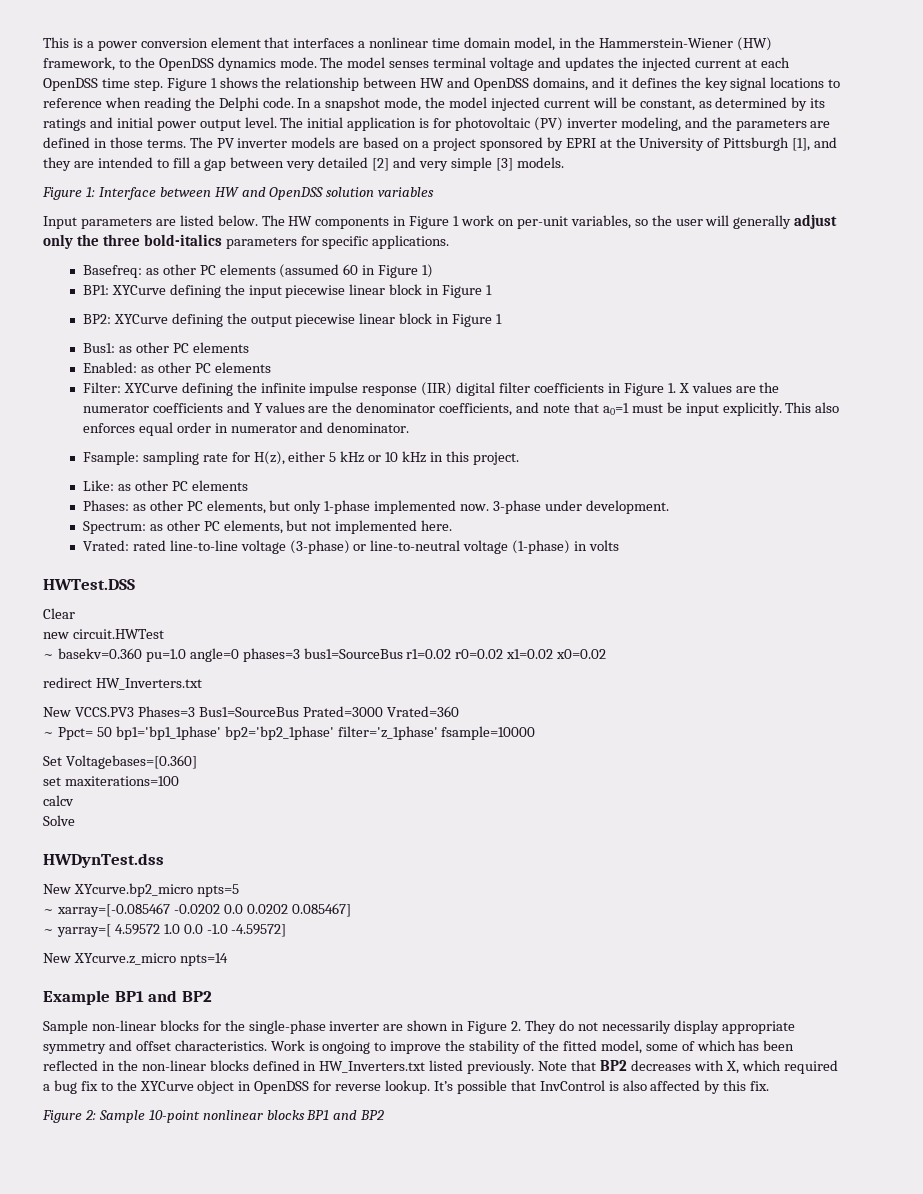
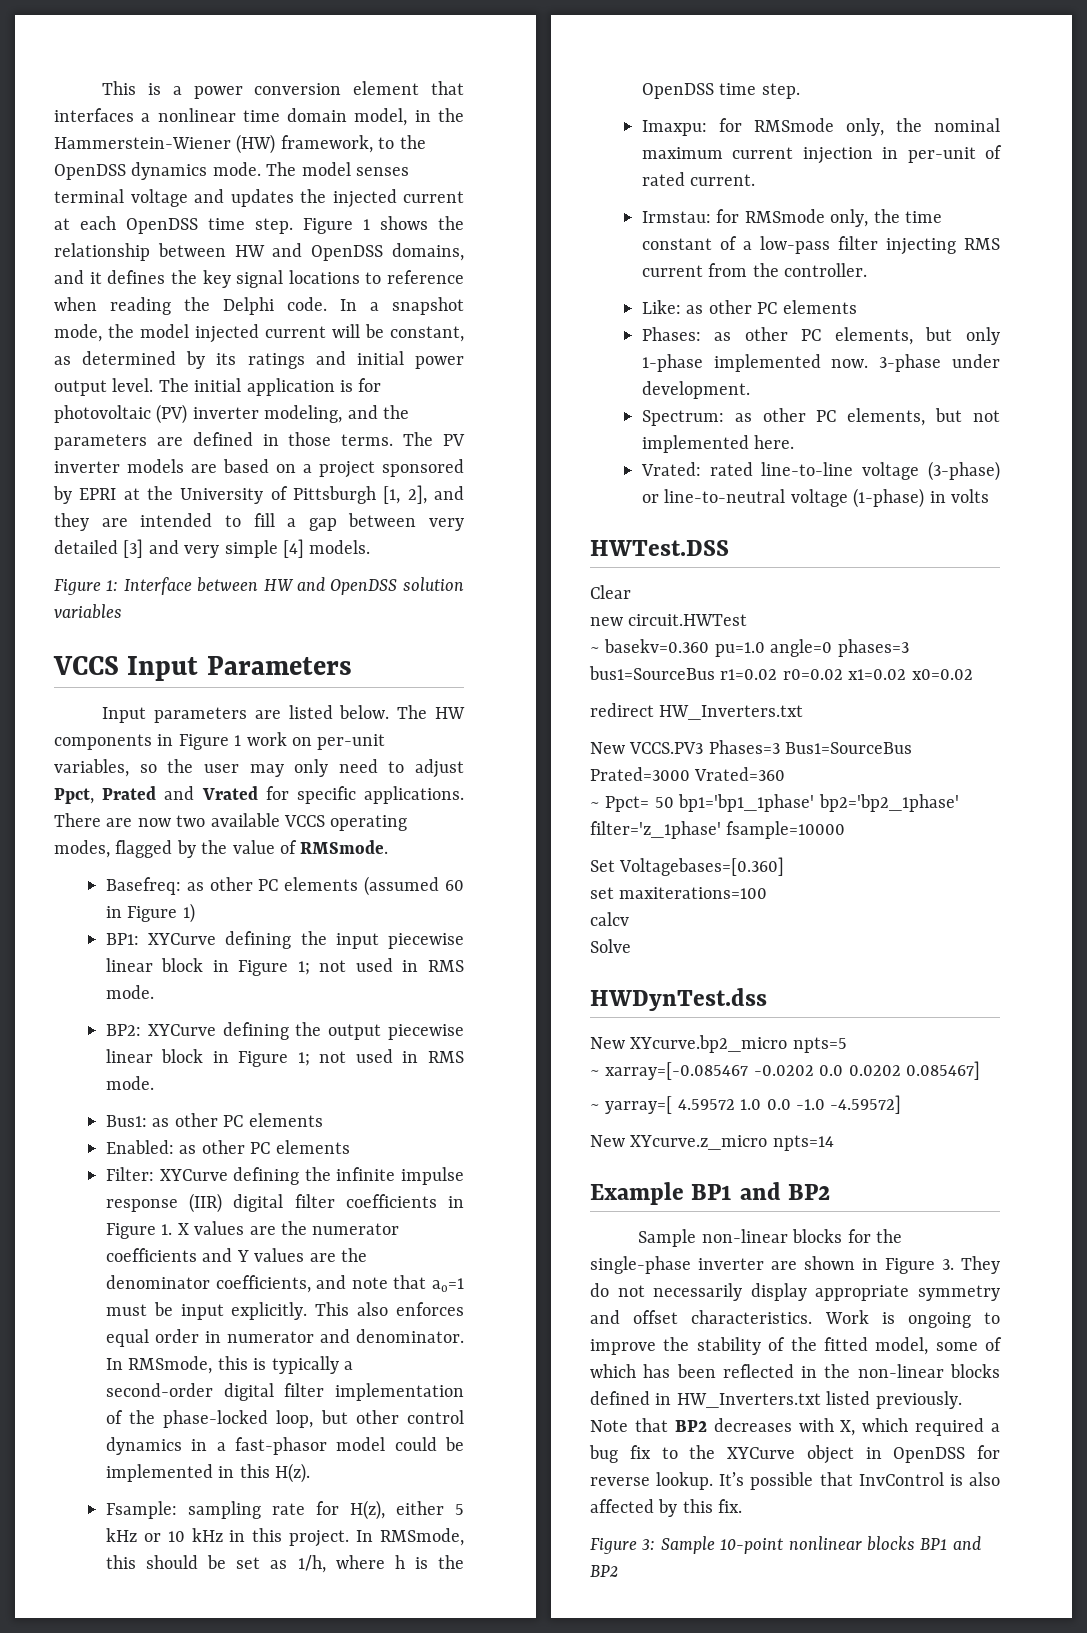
[792,138,811,151] [1], -> [383,485,427,504] [1, 2],
[372,158,390,171] [2] -> [123,539,144,558] [3]
[495,158,513,171] [3] -> [283,539,304,558] [4]
(435, 192) none -> [53,656,352,681] // VCCS Input Parameters
[705,214,838,229] [43,234,450,249] will generally adjust only the three bold-italics parameters for specific applications. -> [249,759,464,778] [54,786,465,804] [54,813,408,831] [54,840,389,858] may only need to adjust Ppct, Prated and Vrated for specific applications. There are now two available VCCS operating modes, flagged by the value of RMSmode.
[486,285,493,295] 1 -> [297,958,465,975] [105,985,154,999] 1; not used in RMS mode.
[496,314,503,324] 1 -> [297,1049,465,1066] [105,1076,154,1090] 1; not used in RMS mode.
(410, 427) none -> [105,1356,353,1374] [105,1383,464,1401] [105,1410,464,1428] [105,1437,465,1455] [105,1463,311,1483] In RMSmode, this is typically a second-order digital filter implementation of the phase-locked loop, but other control dynamics in a fast-phasor model could be implemented in this H(z).
(519, 458) none -> [356,1528,465,1546] [105,1555,465,1573] [641,83,800,99] [641,118,1000,136] [641,145,1002,164] [641,172,756,186] [641,209,942,227] [641,236,1000,255] [641,263,868,277] In RMSmode, this should be set as 1/h, where h is the OpenDSS time step. // Imaxpu: for RMSmode only, the nominal maximum current injection in per-unit of rated current. // Irmstau: for RMSmode only, the time constant of a low-pass filter injecting RMS current from the controller.
[511,1021,522,1031] 2. -> [942,1259,954,1270] 3.
[84,1110,96,1120] 2: -> [642,1539,656,1550] 3:

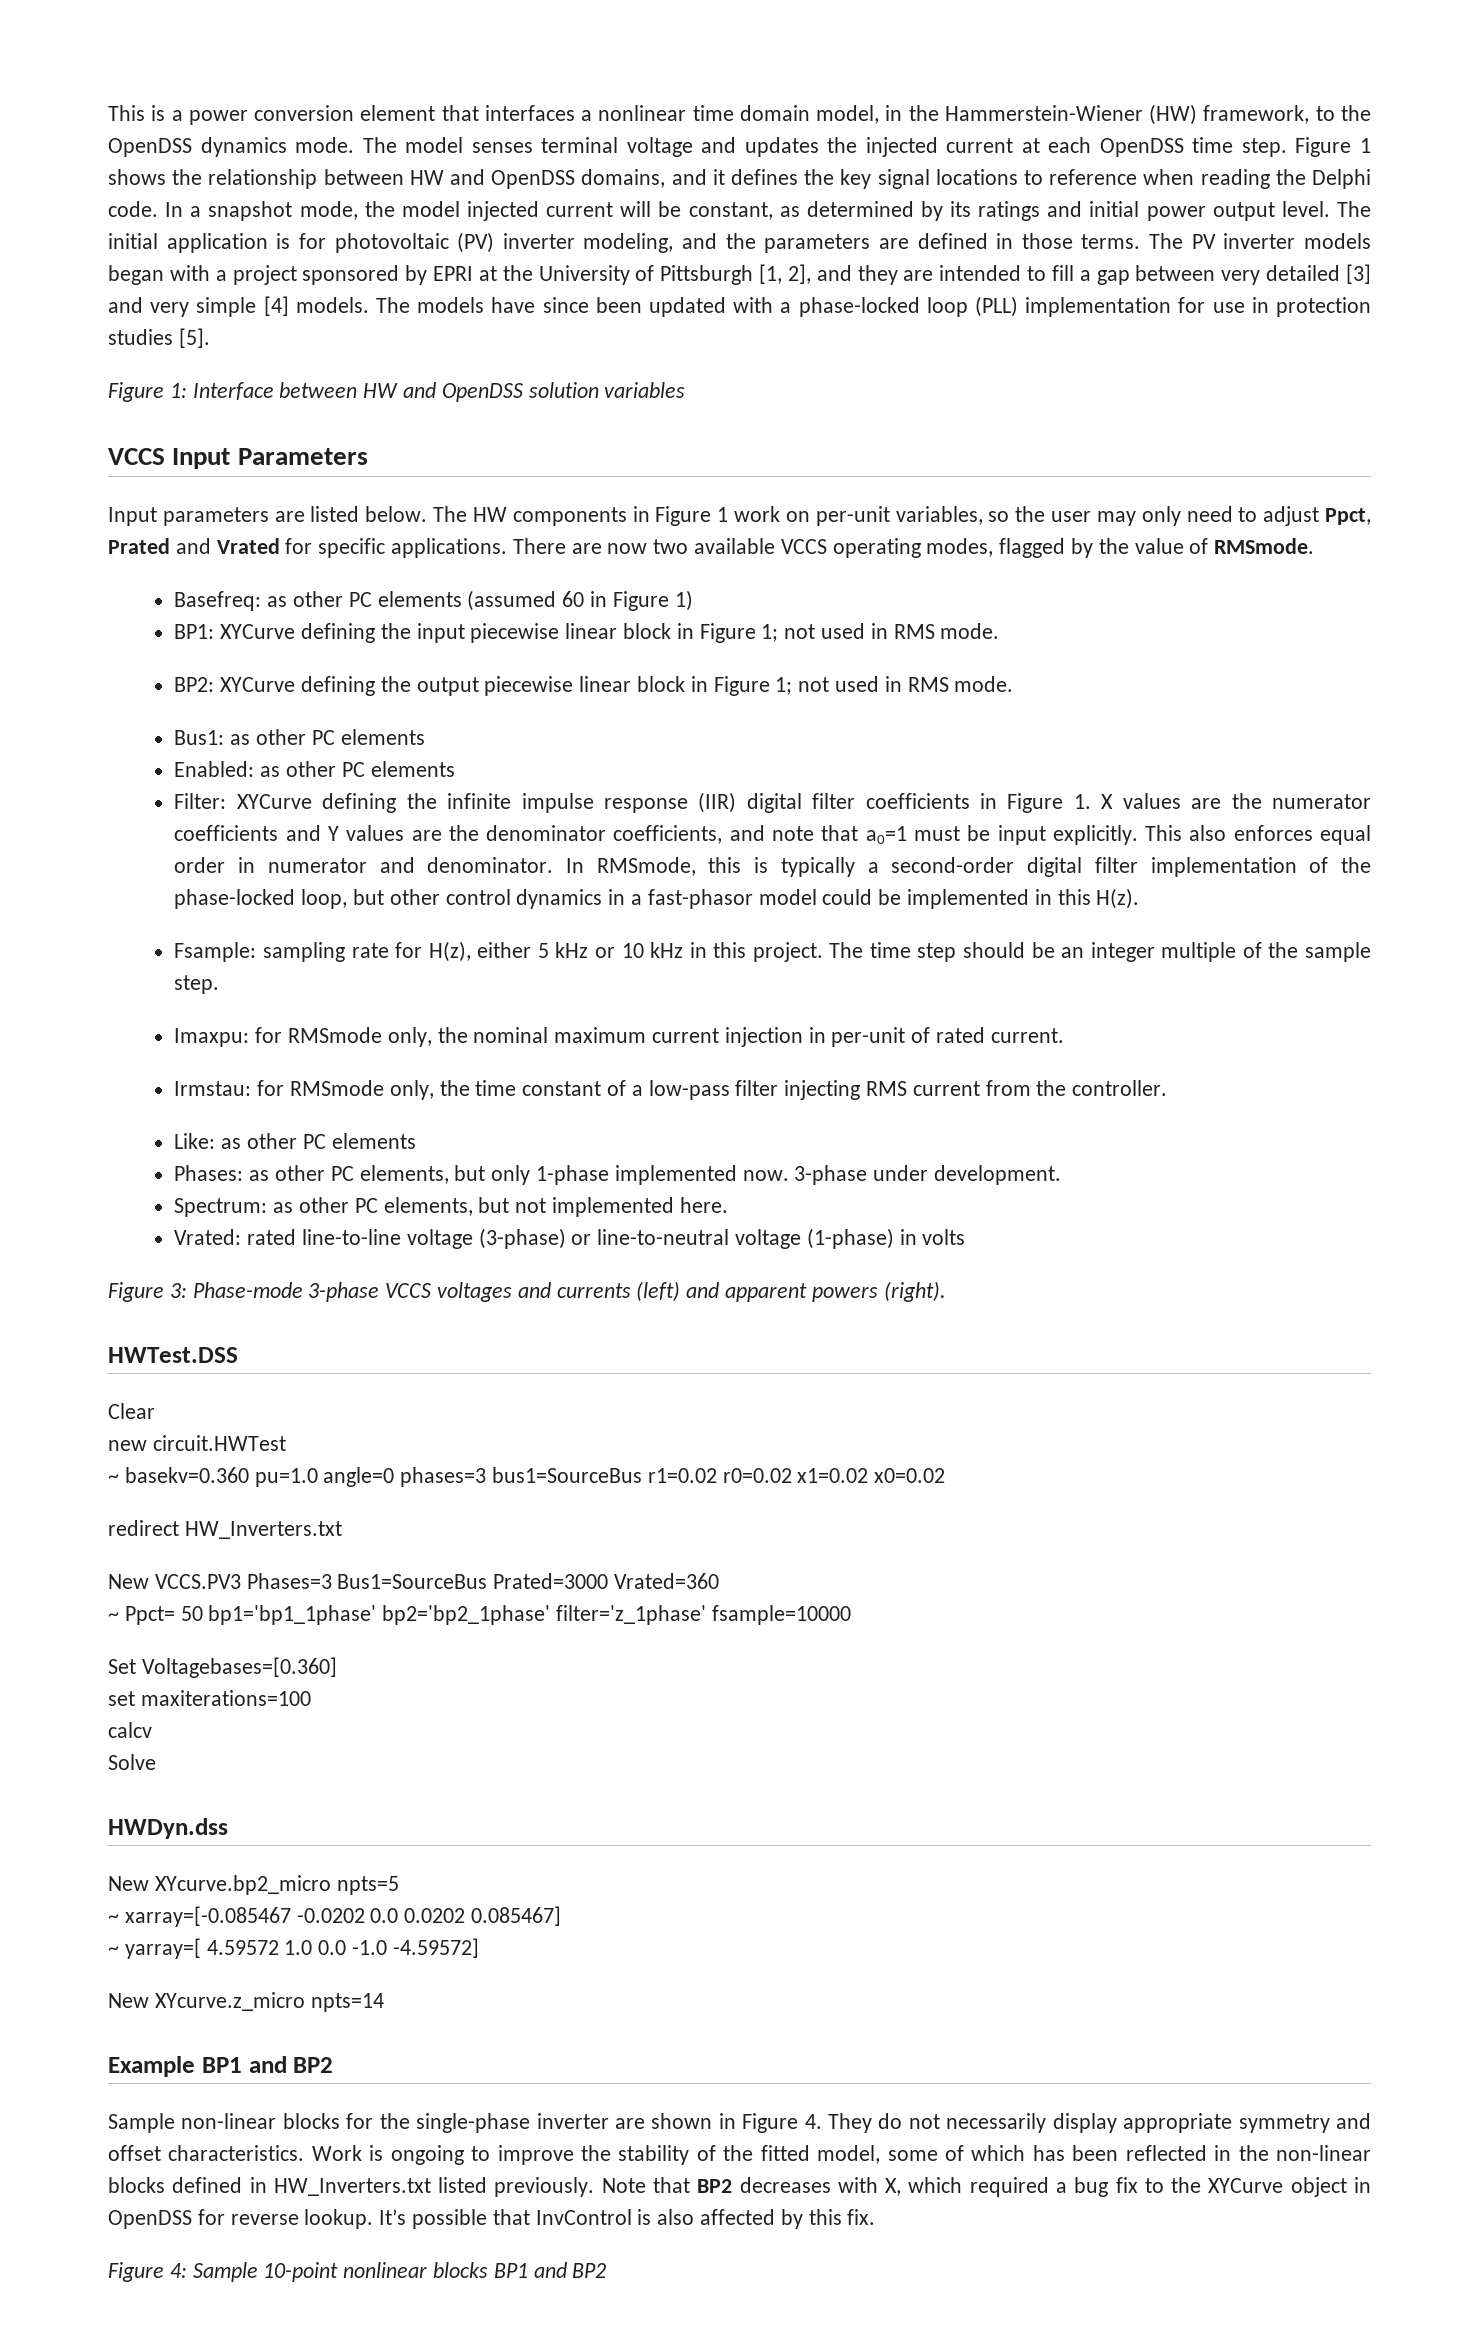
[191,459,296,473] are based on -> [108,265,210,285] began with
(371, 547) none -> [375,296,1372,317] [108,328,210,348] The models have since been updated with a phase-locked loop (PLL) implementation for use in protection studies [5].
[356,1528,465,1546] [105,1555,465,1573] [641,83,757,99] In RMSmode, this should be set as 1/h, where h is the OpenDSS time -> [829,942,1371,962] The time step should be an integer multiple of the sample
(989, 496) none -> [108,1281,946,1302] // Figure 3: Phase-mode 3-phase VCCS voltages and currents (left) and apparent powers (right).
[590,988,767,1011] HWDynTest.dss -> [108,1818,228,1839] HWDyn.dss
[942,1259,954,1270] 3. -> [804,2114,822,2129] 4.
[642,1539,656,1550] 3: -> [169,2263,187,2278] 4:

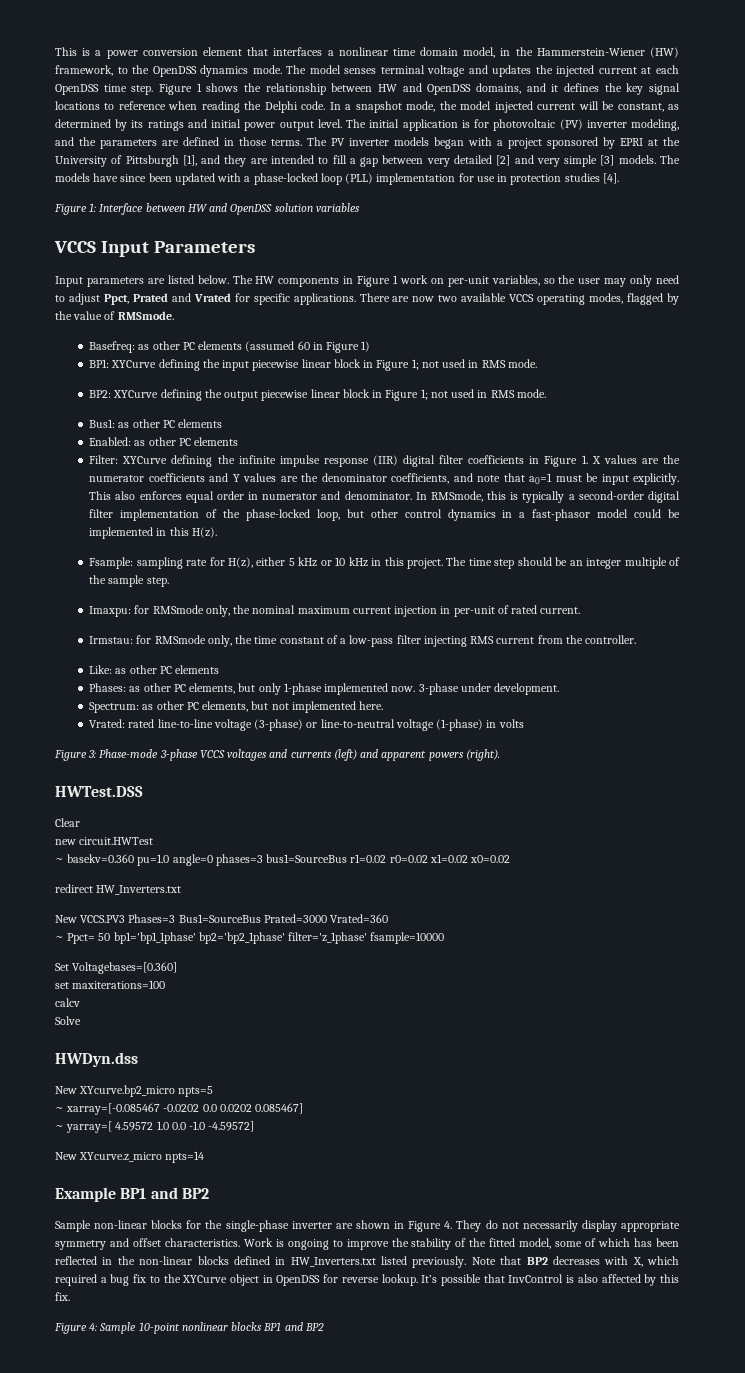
[759,264,811,284] [1, 2], -> [182,155,197,166] [1],
[1346,264,1371,284] [3] -> [496,155,511,166] [2]
[263,296,289,316] [4] -> [600,155,615,166] [3]
[178,328,210,348] [5]. -> [602,173,619,184] [4].

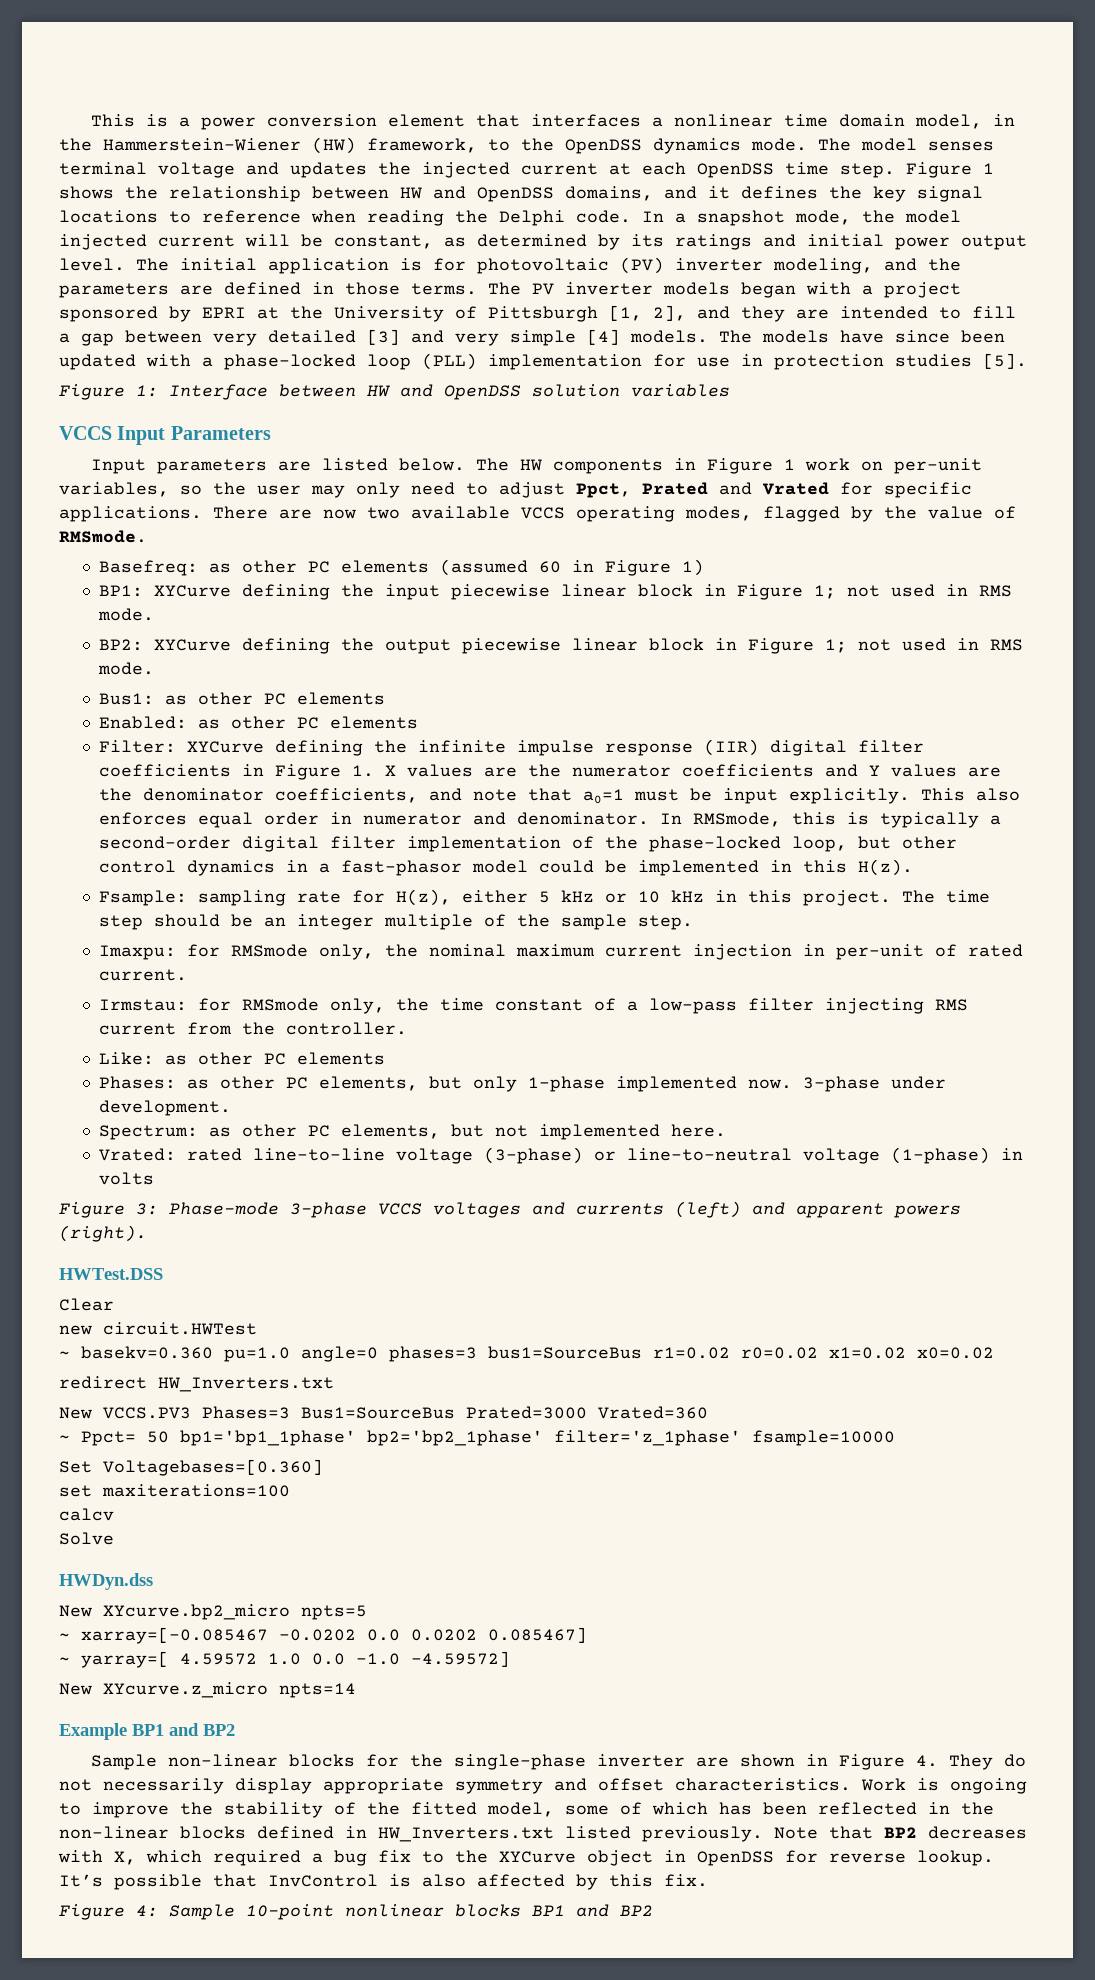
[182,155,197,166] [1], -> [609,305,686,321] [1, 2],
[496,155,511,166] [2] -> [367,329,400,345] [3]
[600,155,615,166] [3] -> [587,329,620,345] [4]
[602,173,619,184] [4]. -> [983,353,1027,369] [5].

